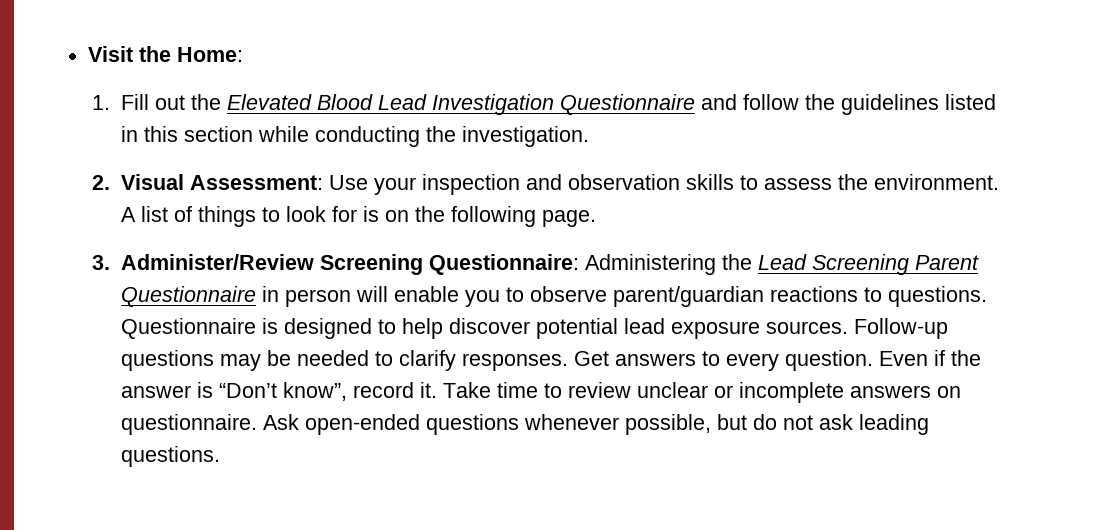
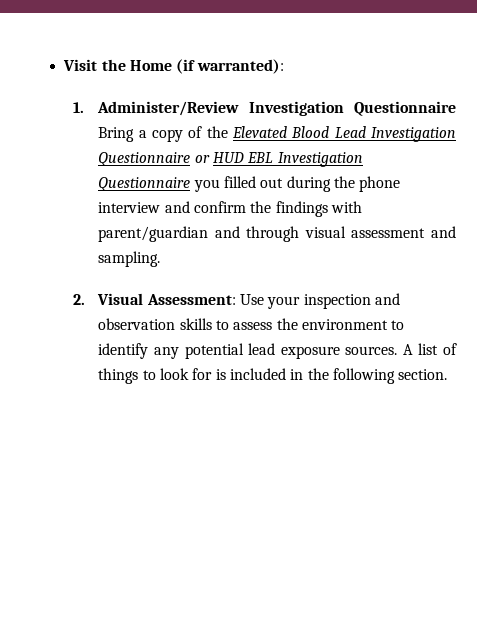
[176,47,243,62] [92,94,186,110] Home: // 1. Fill out -> [130,59,284,74] [72,101,457,116] [98,126,203,142] Home (if warranted): // 1. Administer/Review Investigation Questionnaire Bring a copy of
[701,94,997,115] [121,126,590,147] and follow the guidelines listed in this section while conducting the investigation. -> [194,152,363,167] [98,176,401,192] [98,201,363,217] [98,226,456,242] [98,251,161,267] or HUD EBL Investigation Questionnaire you filled out during the phone interview and confirm the findings with parent/guardian and through visual assessment and sampling.
[874,174,1000,190] environment. -> [302,319,405,330] [98,343,398,359] environment to identify any potential lead exposure sources.
[385,206,597,227] [92,254,980,275] [121,286,988,307] [121,318,949,339] [121,350,982,371] [121,382,962,403] [121,414,930,435] [121,446,221,467] on the following page. // 3. Administer/Review Screening Questionnaire: Administering the Lead Screening Parent Questionnaire in person will enable you to observe parent/guardian reactions to questions. Questionnaire is designed to help discover potential lead exposure sources. Follow-up questions may be needed to clarify responses. Get answers to every question. Even if the answer is “Don’t know”, record it. Take time to review unclear or incomplete answers on questionnaire. Ask open-ended questions whenever possible, but do not ask leading questions. -> [230,368,448,384] included in the following section.

